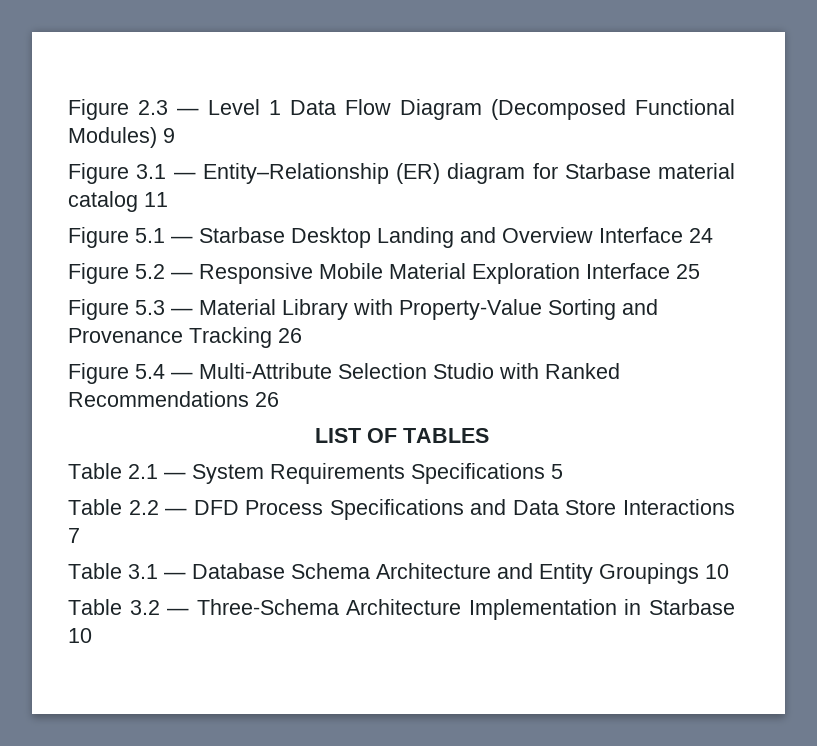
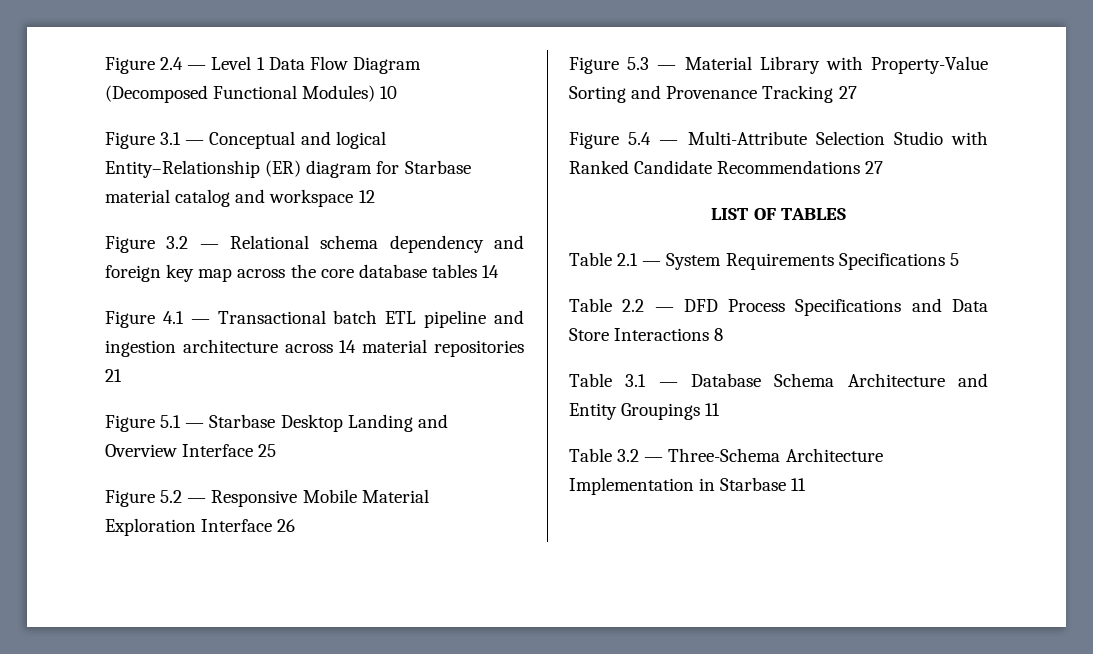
[68,99,168,120] Figure 2.3 -> [105,57,184,74] Figure 2.4
[163,128,175,143] 9 -> [380,86,398,99] 10
(196, 175) none -> [209,131,386,149] Conceptual and logical
[144,192,168,207] 11 -> [235,189,375,207] [105,235,524,253] [105,264,500,282] [105,310,524,328] [105,339,524,357] [105,369,122,382] and workspace 12 // Figure 3.2 — Relational schema dependency and foreign key map across the core database tables 14 // Figure 4.1 — Transactional batch ETL pipeline and ingestion architecture across 14 material repositories 21
[689,228,713,243] 24 -> [258,444,277,457] 25
[676,264,700,279] 25 -> [277,519,296,532] 26
[278,328,302,343] 26 -> [838,86,857,99] 27
[68,391,279,407] Recommendations 26 -> [634,160,884,174] Candidate Recommendations 27
[68,528,80,543] 7 -> [714,328,724,341] 8
[705,564,729,579] 10 -> [705,403,721,416] 11
[68,628,92,643] 10 -> [791,478,807,491] 11

